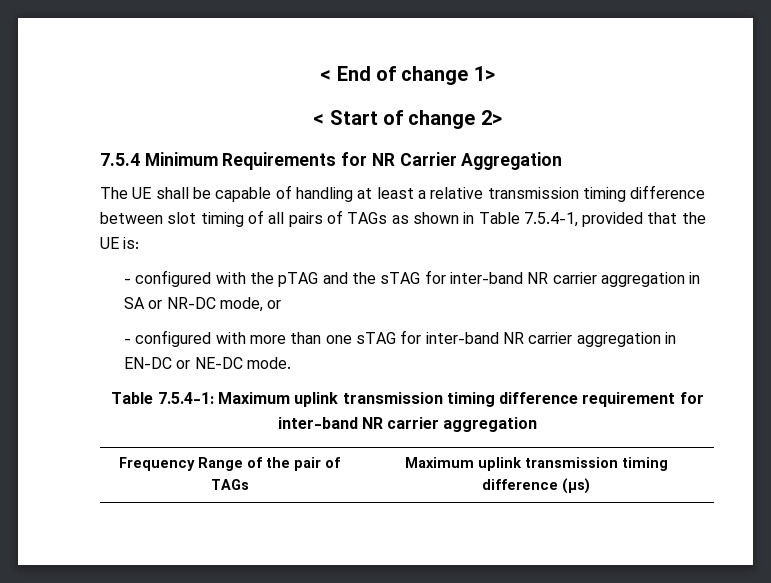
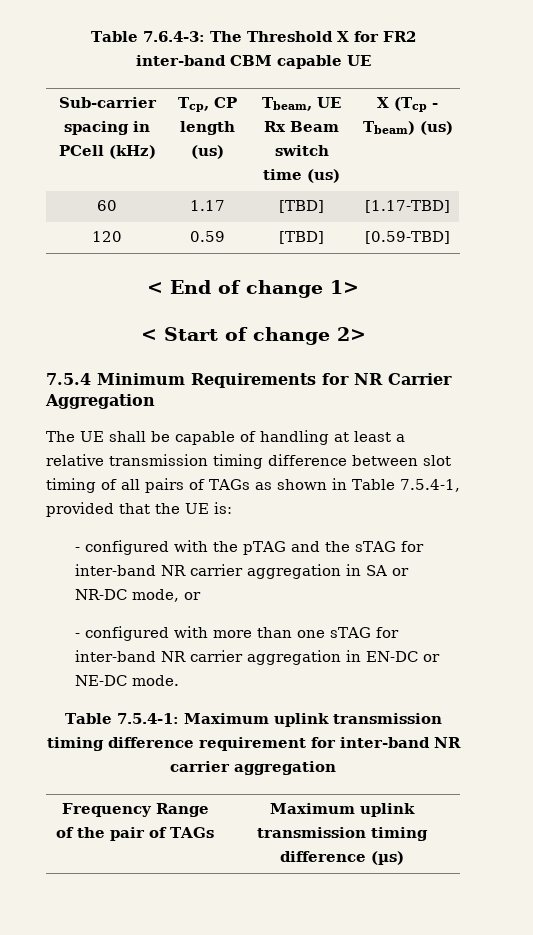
(320, 75) none -> [90,31,416,42] [135,55,371,69] [58,97,157,108] [64,121,150,135] [58,145,156,159] [178,97,237,112] [180,121,235,135] [191,145,224,159] [262,97,341,111] [264,121,339,132] [274,145,329,156] [263,169,340,183] [377,97,438,112] [362,121,453,135] [97,200,117,211] [190,200,225,211] [279,200,324,213] [365,200,450,213] [92,231,122,242] [190,231,225,242] [279,231,324,244] [365,231,450,244] Table 7.6.4-3: The Threshold X for FR2 inter-band CBM capable UE // Sub-carrier spacing in PCell (kHz) | Tcp, CP length (us) | Tbeam, UE Rx Beam switch time (us) | X (Tcp - Tbeam) (us) // 60 | 1.17 | [TBD] | [1.17-TBD] // 120 | 0.59 | [TBD] | [0.59-TBD] //

